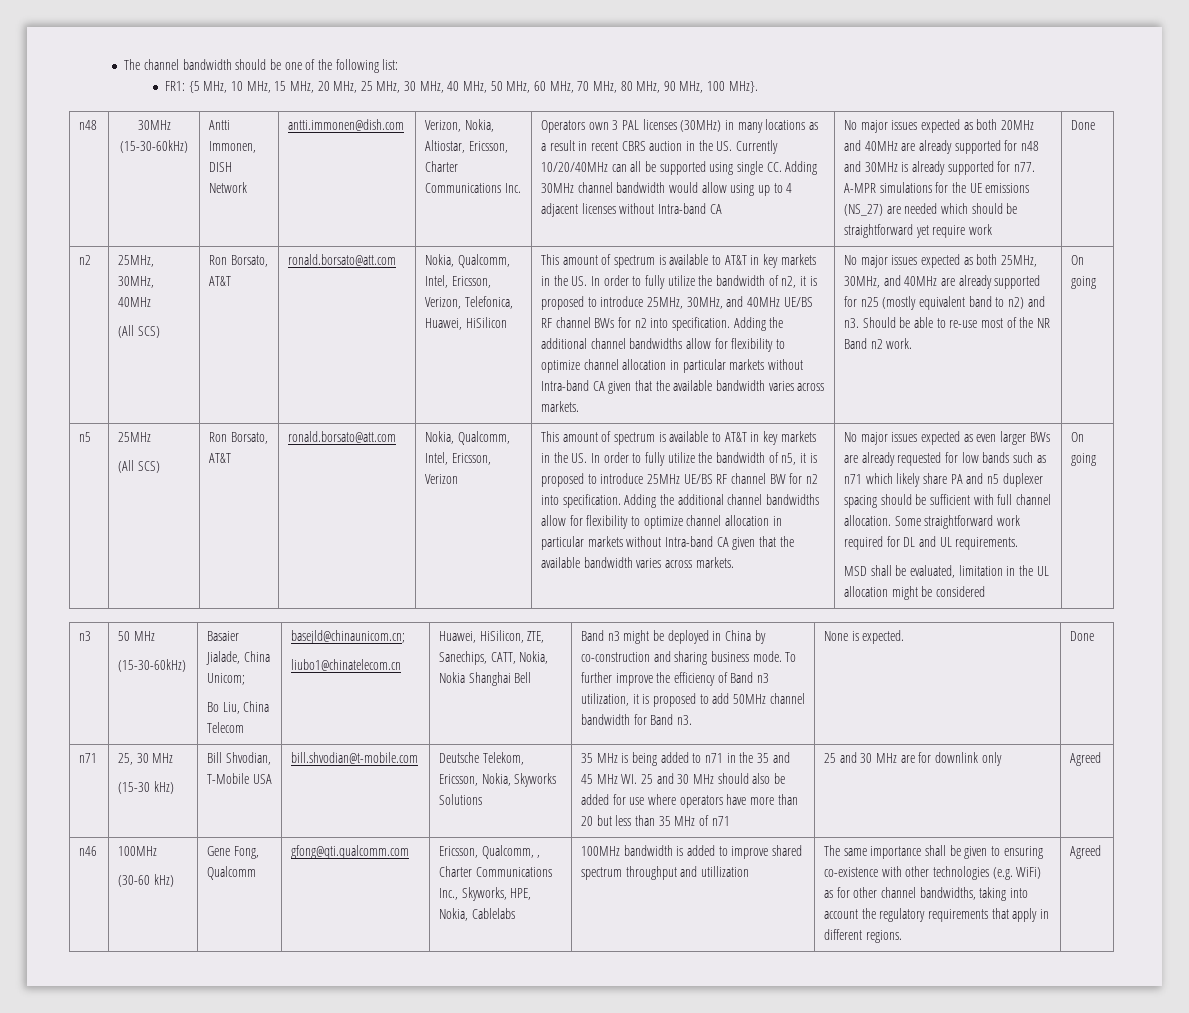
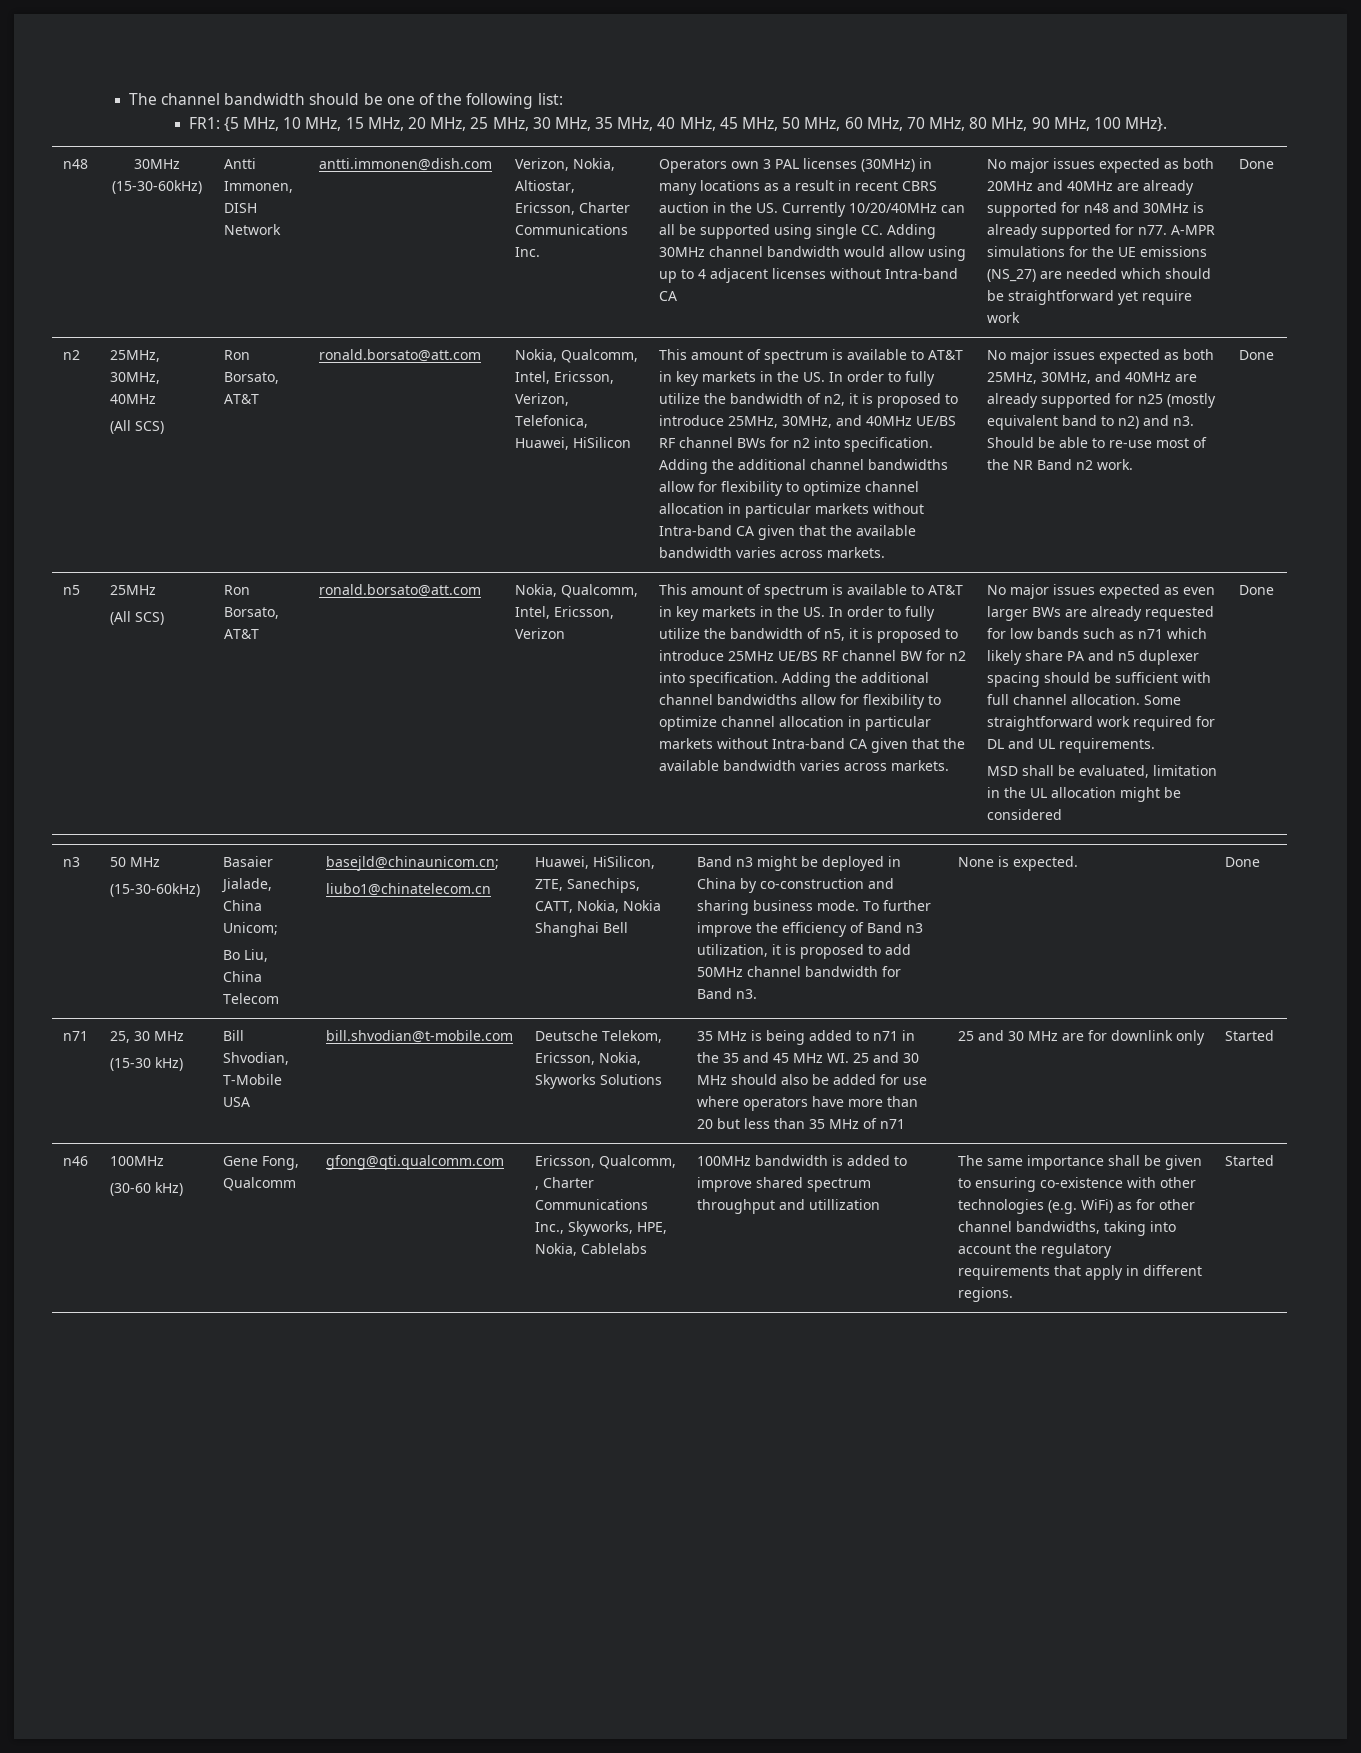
[447,81,460,91] 40 -> [595,117,738,131] 35 MHz, 40 MHz, 45
[1071,255,1085,265] [1071,276,1097,289] On going -> [1238,350,1274,360] Done
[1071,432,1085,442] [1071,453,1097,466] On going -> [1238,585,1274,595] Done
[1070,752,1102,766] Agreed -> [1224,1030,1274,1041] Started
[1070,845,1102,859] Agreed -> [1224,1155,1274,1166] Started

